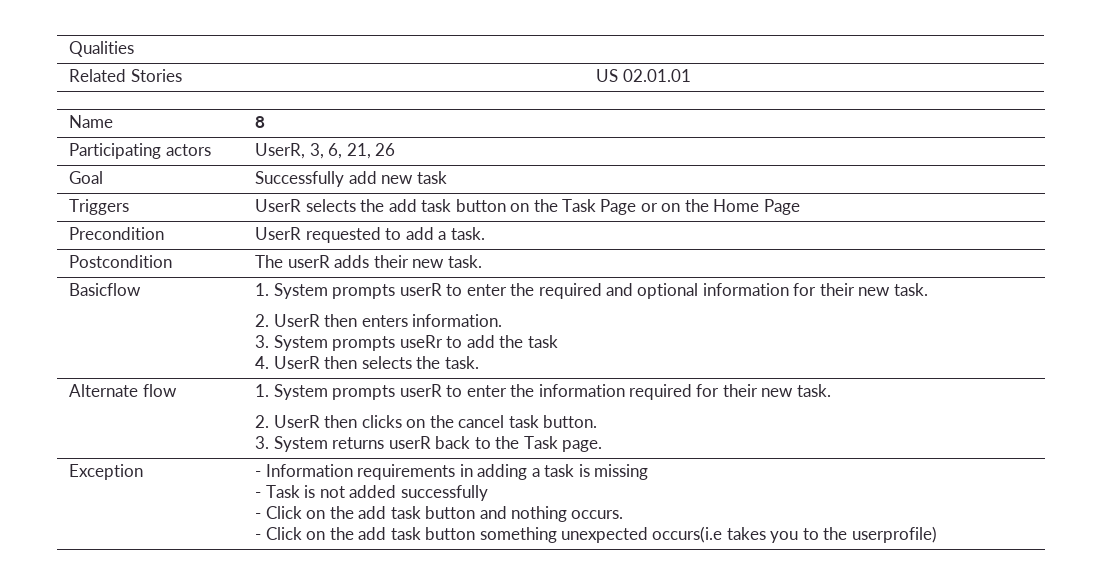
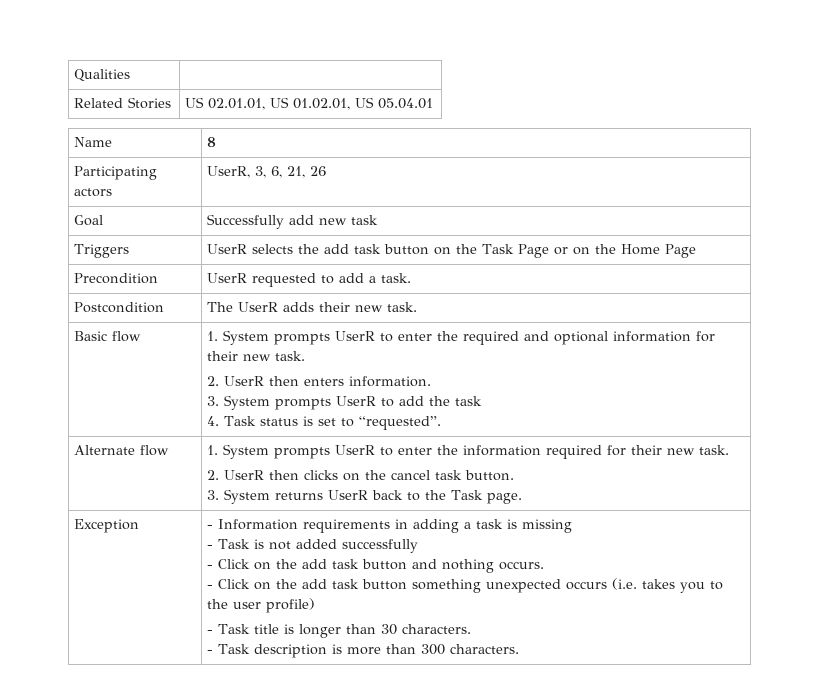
[622,69,691,82] 02.01.01 -> [208,97,434,110] 02.01.01, US 01.02.01, US 05.04.01
[287,255,330,268] userR -> [238,302,279,312] UserR
[69,283,142,296] [255,283,442,299] Basicflow | 1. System prompts userR -> [74,331,142,342] [207,330,376,345] Basic flow | 1. System prompts UserR
[399,335,443,348] useRr -> [336,396,377,406] UserR
[273,356,479,369] UserR then selects the task. -> [224,416,442,430] Task status is set to “requested”.
[399,384,442,397] userR -> [335,445,376,455] UserR
[388,436,431,449] userR -> [328,490,369,500] UserR
[652,526,723,543] occurs(i.e -> [566,578,638,590] occurs (i.e.
[851,526,937,543] userprofile) -> [233,598,316,613] [207,624,472,638] [207,644,520,658] user profile) // - Task title is longer than 30 characters. // - Task description is more than 300 characters.

